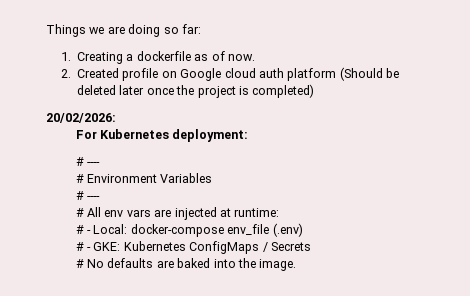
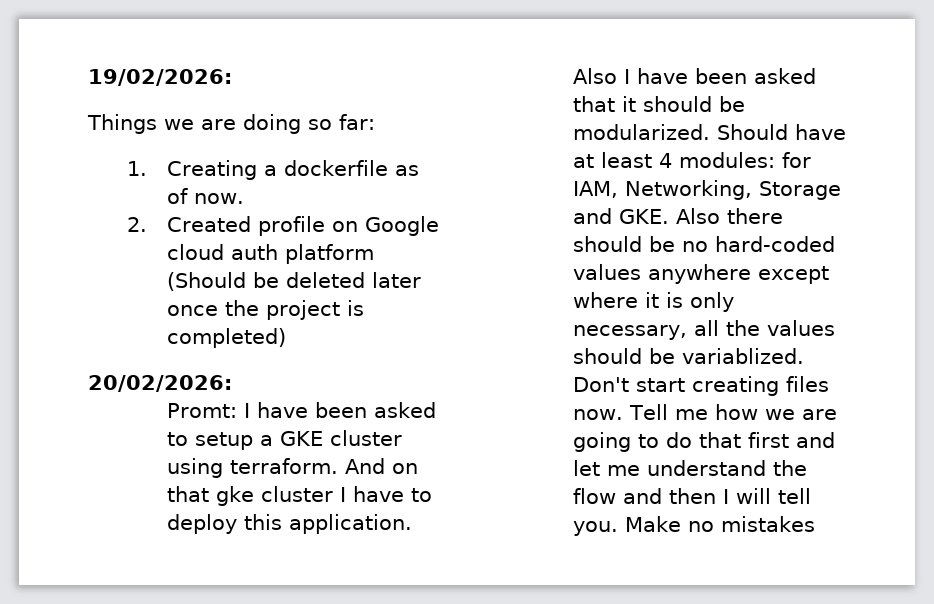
(46, 30) none -> [88,69,232,86] 19/02/2026: //
[75,129,249,142] [75,157,101,166] [75,173,213,183] [75,191,101,200] [75,207,280,220] [75,223,303,237] [75,241,311,254] [75,258,297,271] For Kubernetes deployment: // # ---- // # Environment Variables // # ---- // # All env vars are injected at runtime: // # - Local: docker-compose env_file (.env) // # - GKE: Kubernetes ConfigMaps / Secrets // # No defaults are baked into the image. -> [166,402,436,418] [166,430,402,450] [166,458,418,478] [166,486,432,506] [166,514,412,534] [572,68,816,84] [572,96,745,112] [572,124,846,140] [572,152,811,168] [572,180,841,200] [572,208,783,224] [572,236,835,252] [572,264,829,284] [572,292,734,312] [572,320,835,340] [572,348,804,364] [572,376,829,396] [572,404,837,420] [572,432,835,452] [572,460,807,476] [572,488,811,504] [572,516,815,536] Promt: I have been asked to setup a GKE cluster using terraform. And on that gke cluster I have to deploy this application. Also I have been asked that it should be modularized. Should have at least 4 modules: for IAM, Networking, Storage and GKE. Also there should be no hard-coded values anywhere except where it is only necessary, all the values should be variablized. Don't start creating files now. Tell me how we are going to do that first and let me understand the flow and then I will tell you. Make no mistakes

